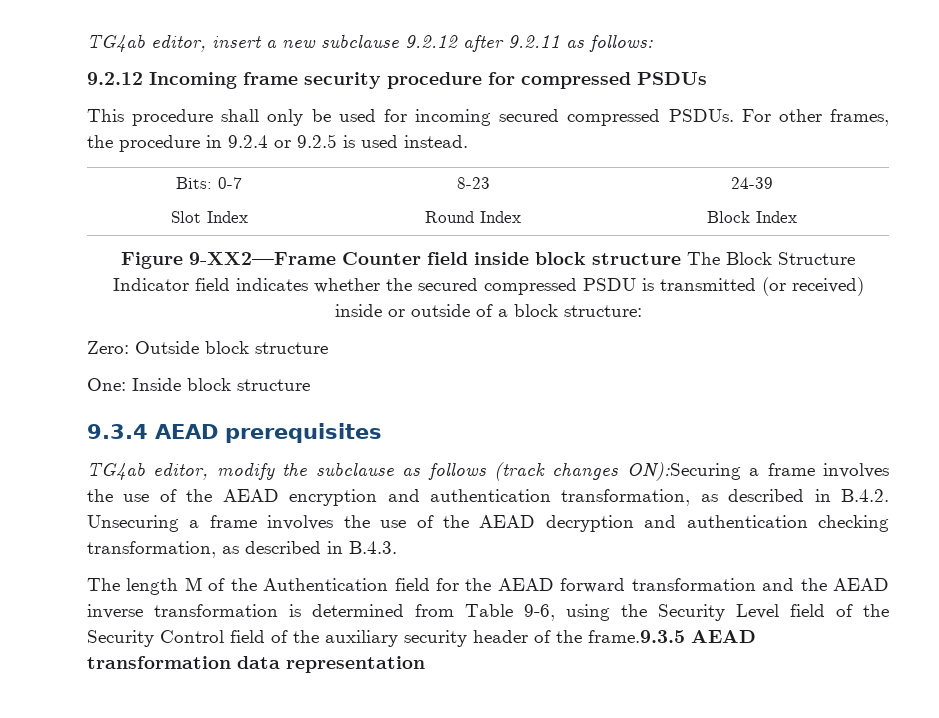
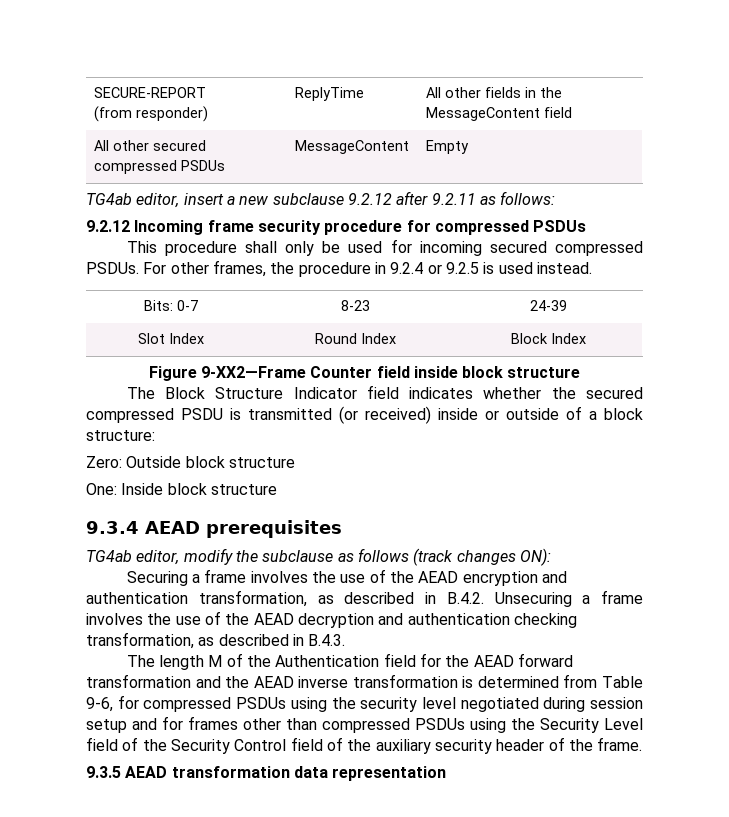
(87, 43) none -> [94,87,207,98] [94,106,209,122] [295,87,365,101] [426,87,563,98] [426,107,573,121] [94,140,207,151] [94,160,226,174] [295,140,410,154] [426,140,470,154] SECURE-REPORT // (from responder) | ReplyTime | All other fields in the MessageContent field // All other secured compressed PSDUs | MessageContent | Empty //
(681, 259) none -> (581, 372) //
[626,462,741,481] ON):Securing -> [519,548,551,566] [126,571,188,586] ON): // Securing
(555, 612) none -> [117,695,643,712] [86,716,465,733] for compressed PSDUs using the security level negotiated during session setup and for frames other than compressed PSDUs
[588,630,685,643] frame.9.3.5 -> [597,737,643,751] [86,766,121,778] frame. // 9.3.5

